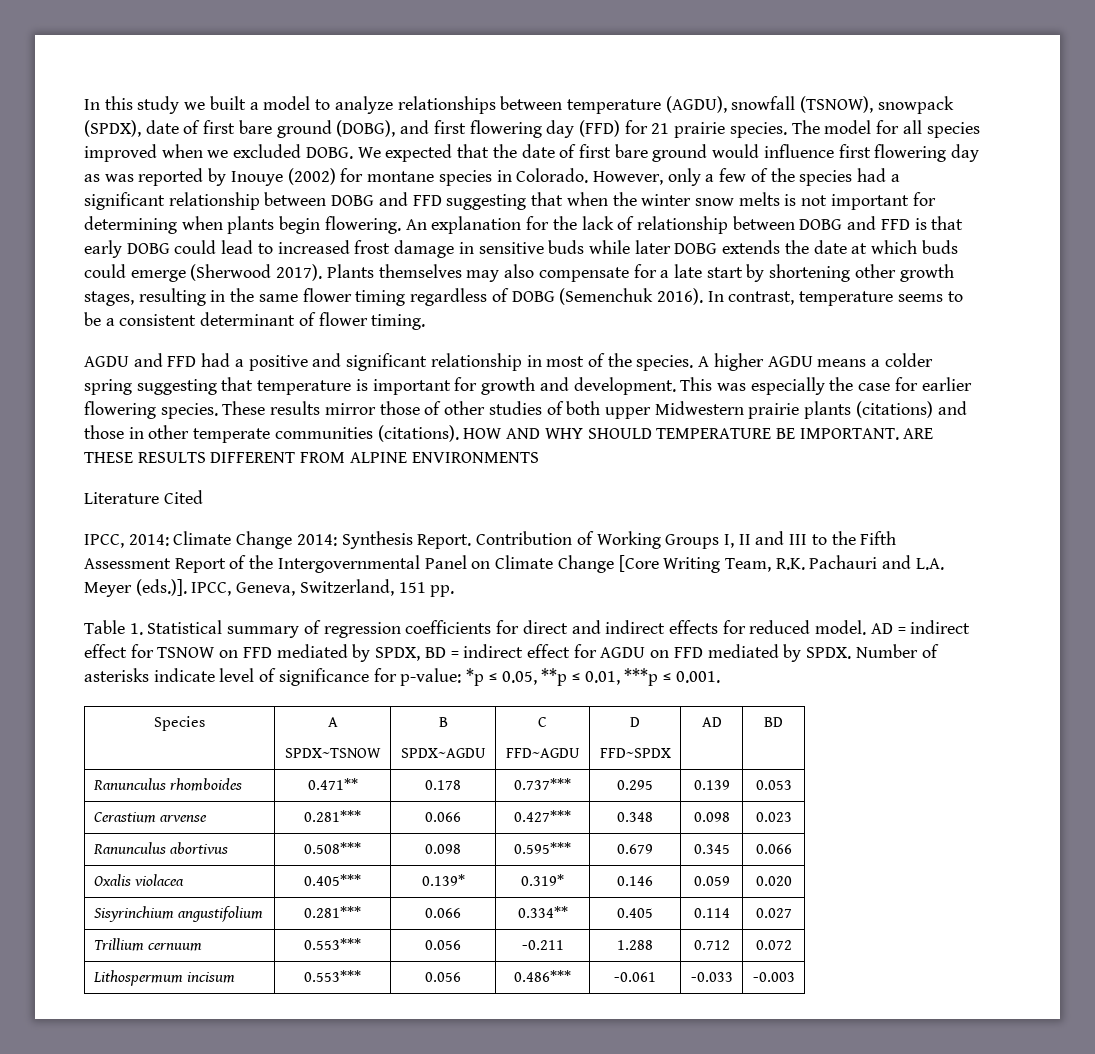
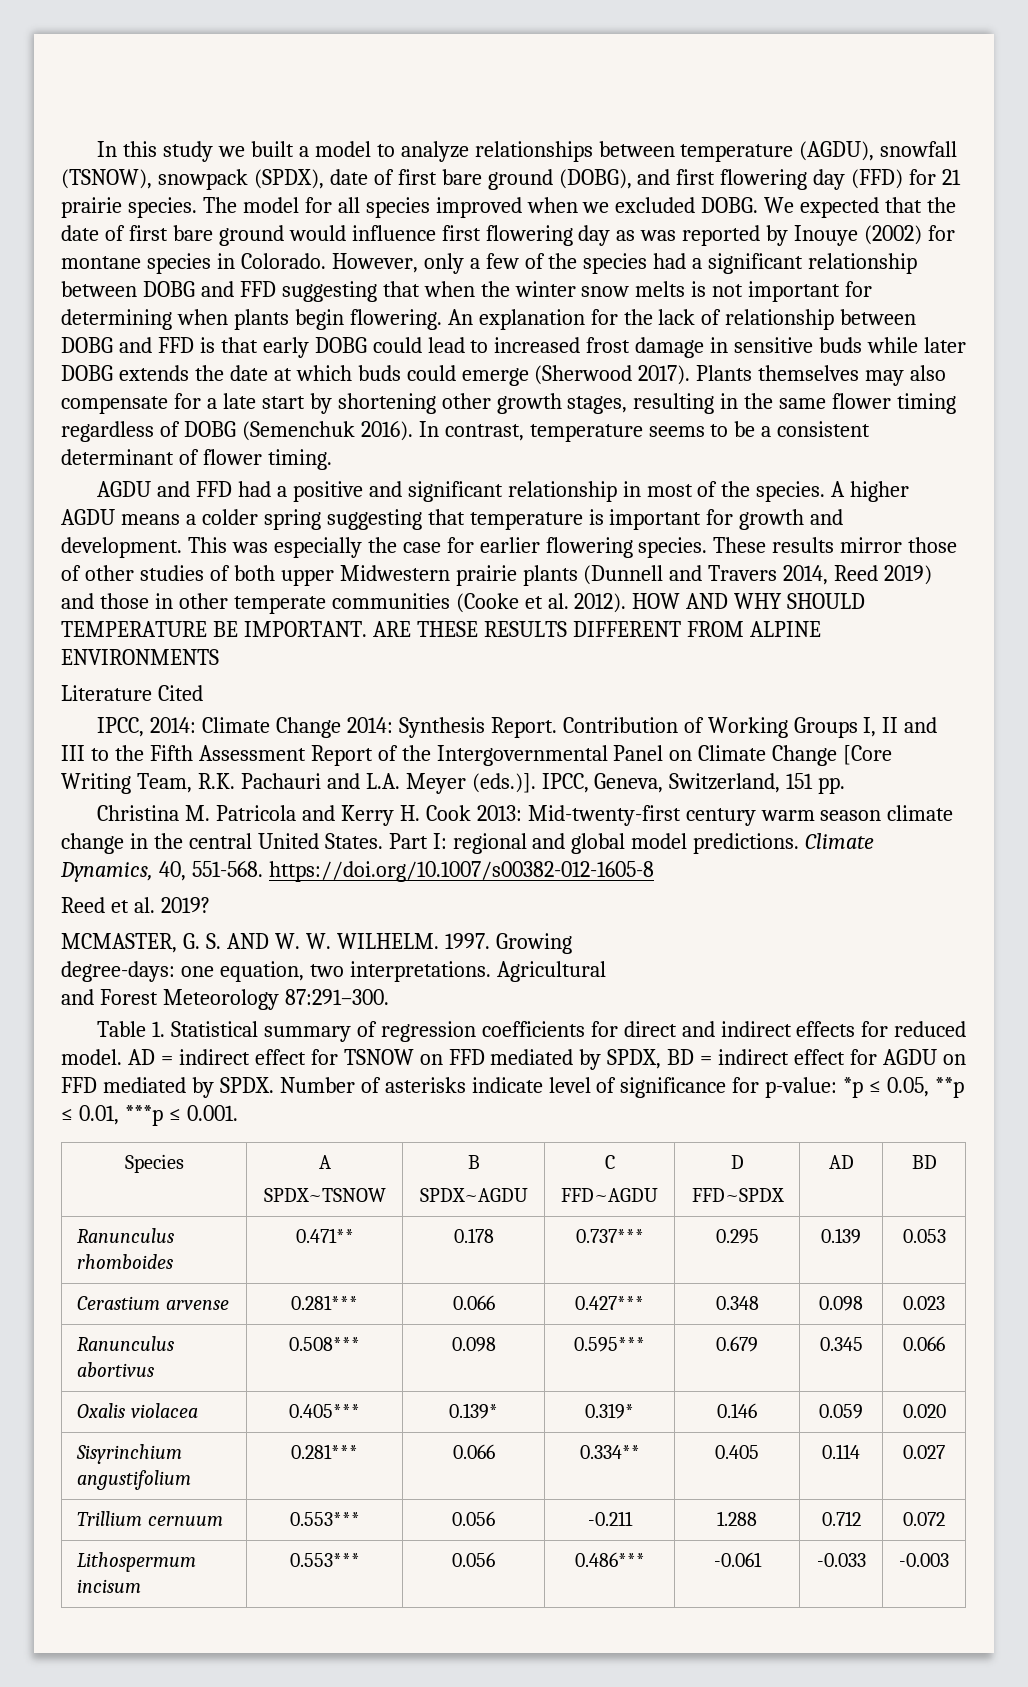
[855,401,933,418] (citations) -> [583,565,933,585] (Dunnell and Travers 2014, Reed 2019)
[377,425,459,442] (citations). -> [455,593,627,613] (Cooke et al. 2012).
(455, 591) none -> [97,805,954,826] [61,833,875,854] [60,861,654,882] [61,897,210,913] [61,933,572,954] [61,961,606,982] [61,989,389,1010] // Christina M. Patricola and Kerry H. Cook 2013: Mid-twenty-first century warm season climate change in the central United States. Part I: regional and global model predictions. Climate Dynamics, 40, 551-568. https://doi.org/10.1007/s00382-012-1605-8 // Reed et al. 2019? // MCMASTER, G. S. AND W. W. WILHELM. 1997. Growing // degree-days: one equation, two interpretations. Agricultural // and Forest Meteorology 87:291–300.

